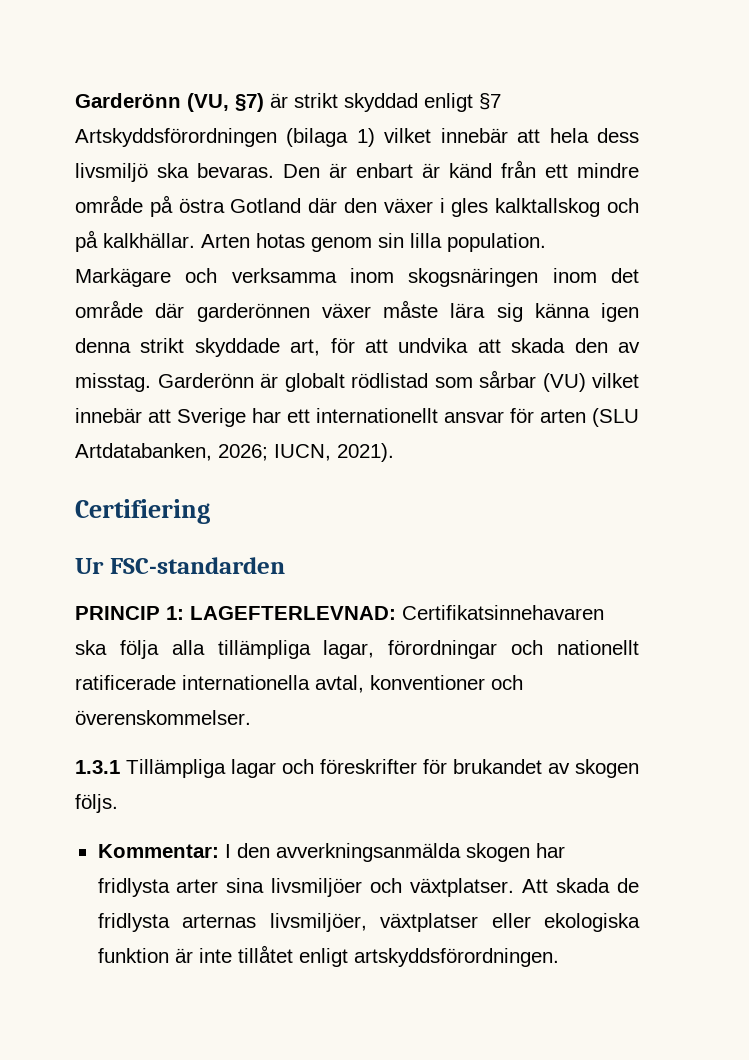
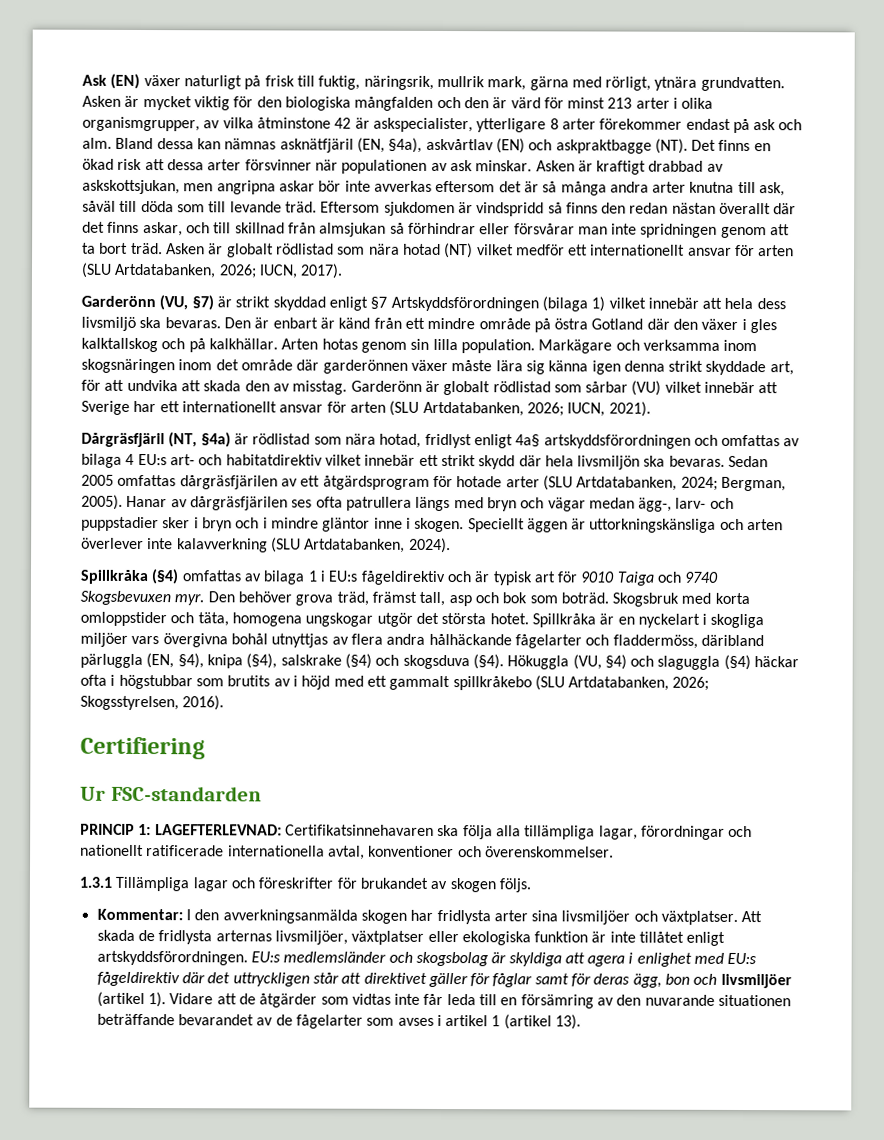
(75, 100) none -> [82,73,785,92] [82,95,714,111] [82,116,803,134] [82,137,771,154] [82,158,724,175] [82,179,786,197] [82,200,797,217] [82,221,791,239] [82,242,795,259] [81,262,344,279] Ask (EN) växer naturligt på frisk till fuktig, näringsrik, mullrik mark, gärna med rörligt, ytnära grundvatten. Asken är mycket viktig för den biologiska mångfalden och den är värd för minst 213 arter i olika organismgrupper, av vilka åtminstone 42 är askspecialister, ytterligare 8 arter förekommer endast på ask och alm. Bland dessa kan nämnas asknätfjäril (EN, §4a), askvårtlav (EN) och askpraktbagge (NT). Det finns en ökad risk att dessa arter försvinner när populationen av ask minskar. Asken är kraftigt drabbad av askskottsjukan, men angripna askar bör inte avverkas eftersom det är så många andra arter knutna till ask, såväl till döda som till levande träd. Eftersom sjukdomen är vindspridd så finns den redan nästan överallt där det finns askar, och till skillnad från almsjukan så förhindrar eller försvårar man inte spridningen genom att ta bort träd. Asken är globalt rödlistad som nära hotad (NT) vilket medför ett internationellt ansvar för arten (SLU Artdatabanken, 2026; IUCN, 2017). //
(394, 452) none -> [81,432,801,449] [81,453,769,470] [81,474,786,492] [81,494,734,512] [81,516,784,533] [81,537,451,554] [80,569,719,586] [80,590,750,607] [80,611,765,629] [80,632,764,649] [80,653,800,671] [80,674,710,691] [80,695,225,711] // Dårgräsfjäril (NT, §4a) är rödlistad som nära hotad, fridlyst enligt 4a§ artskyddsförordningen och omfattas av bilaga 4 EU:s art- och habitatdirektiv vilket innebär ett strikt skydd där hela livsmiljön ska bevaras. Sedan 2005 omfattas dårgräsfjärilen av ett åtgärdsprogram för hotade arter (SLU Artdatabanken, 2024; Bergman, 2005). Hanar av dårgräsfjärilen ses ofta patrullera längs med bryn och vägar medan ägg-, larv- och puppstadier sker i bryn och i mindre gläntor inne i skogen. Speciellt äggen är uttorkningskänsliga och arten överlever inte kalavverkning (SLU Artdatabanken, 2024). // Spillkråka (§4) omfattas av bilaga 1 i EU:s fågeldirektiv och är typisk art för 9010 Taiga och 9740 Skogsbevuxen myr. Den behöver grova träd, främst tall, asp och bok som boträd. Skogsbruk med korta omloppstider och täta, homogena ungskogar utgör det största hotet. Spillkråka är en nyckelart i skogliga miljöer vars övergivna bohål utnyttjas av flera andra hålhäckande fågelarter och fladdermöss, däribland pärluggla (EN, §4), knipa (§4), salskrake (§4) och skogsduva (§4). Hökuggla (VU, §4) och slaguggla (§4) häckar ofta i högstubbar som brutits av i höjd med ett gammalt spillkråkebo (SLU Artdatabanken, 2026; Skogsstyrelsen, 2016).
(559, 957) none -> [250,951,758,967] [96,971,792,989] [96,991,792,1009] [96,1013,582,1030] EU:s medlemsländer och skogsbolag är skyldiga att agera i enlighet med EU:s fågeldirektiv där det uttryckligen står att direktivet gäller för fåglar samt för deras ägg, bon och livsmiljöer (artikel 1). Vidare att de åtgärder som vidtas inte får leda till en försämring av den nuvarande situationen beträffande bevarandet av de fågelarter som avses i artikel 1 (artikel 13).

